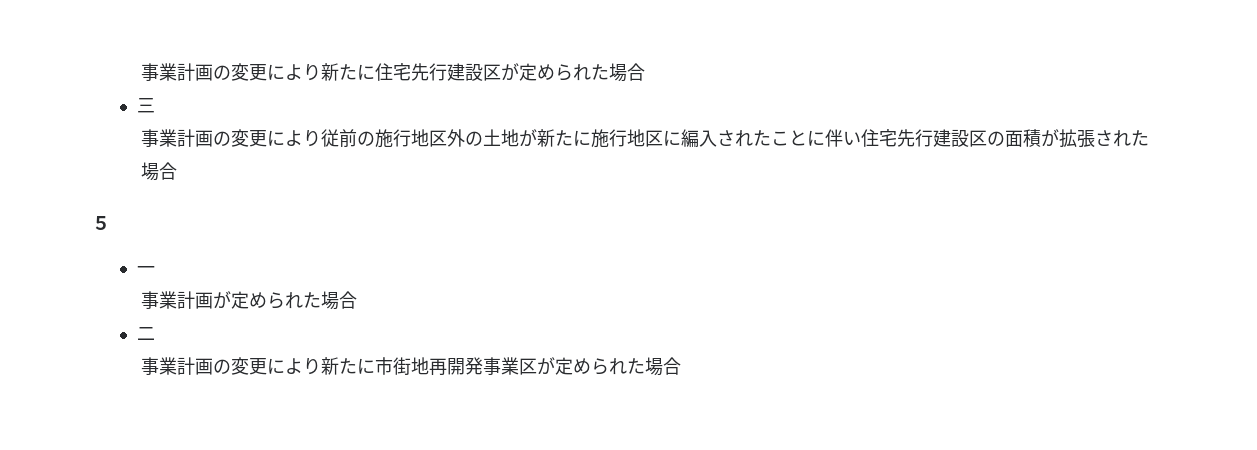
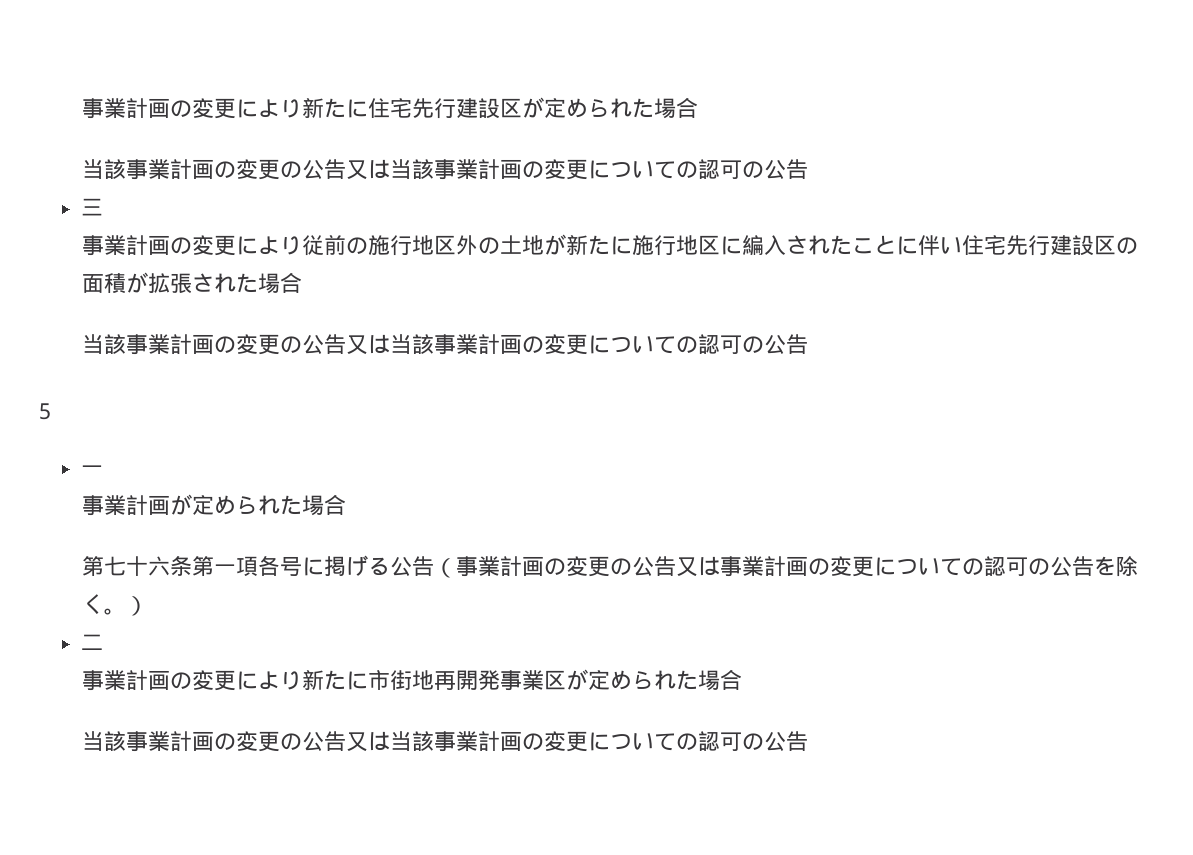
(646, 72) none -> [81,159,808,180] // 当該事業計画の変更の公告又は当該事業計画の変更についての認可の公告
(178, 171) none -> [81,334,808,355] // 当該事業計画の変更の公告又は当該事業計画の変更についての認可の公告
(358, 300) none -> [81,555,1138,578] [81,594,148,616] // 第七十六条第一項各号に掲げる公告（事業計画の変更の公告又は事業計画の変更についての認可の公告を除く。）
(682, 366) none -> [81,731,808,752] // 当該事業計画の変更の公告又は当該事業計画の変更についての認可の公告

